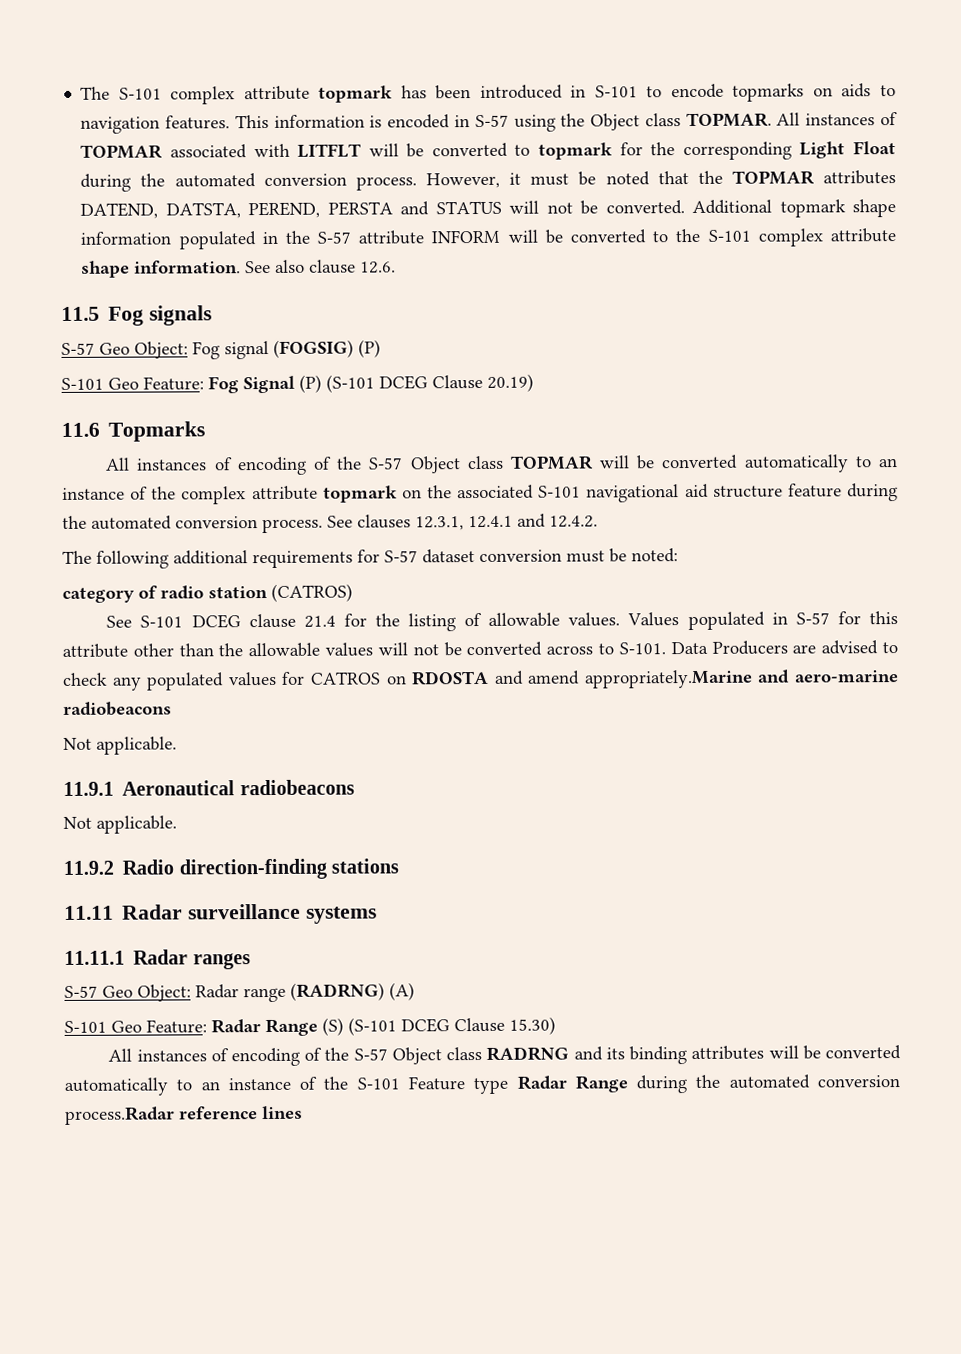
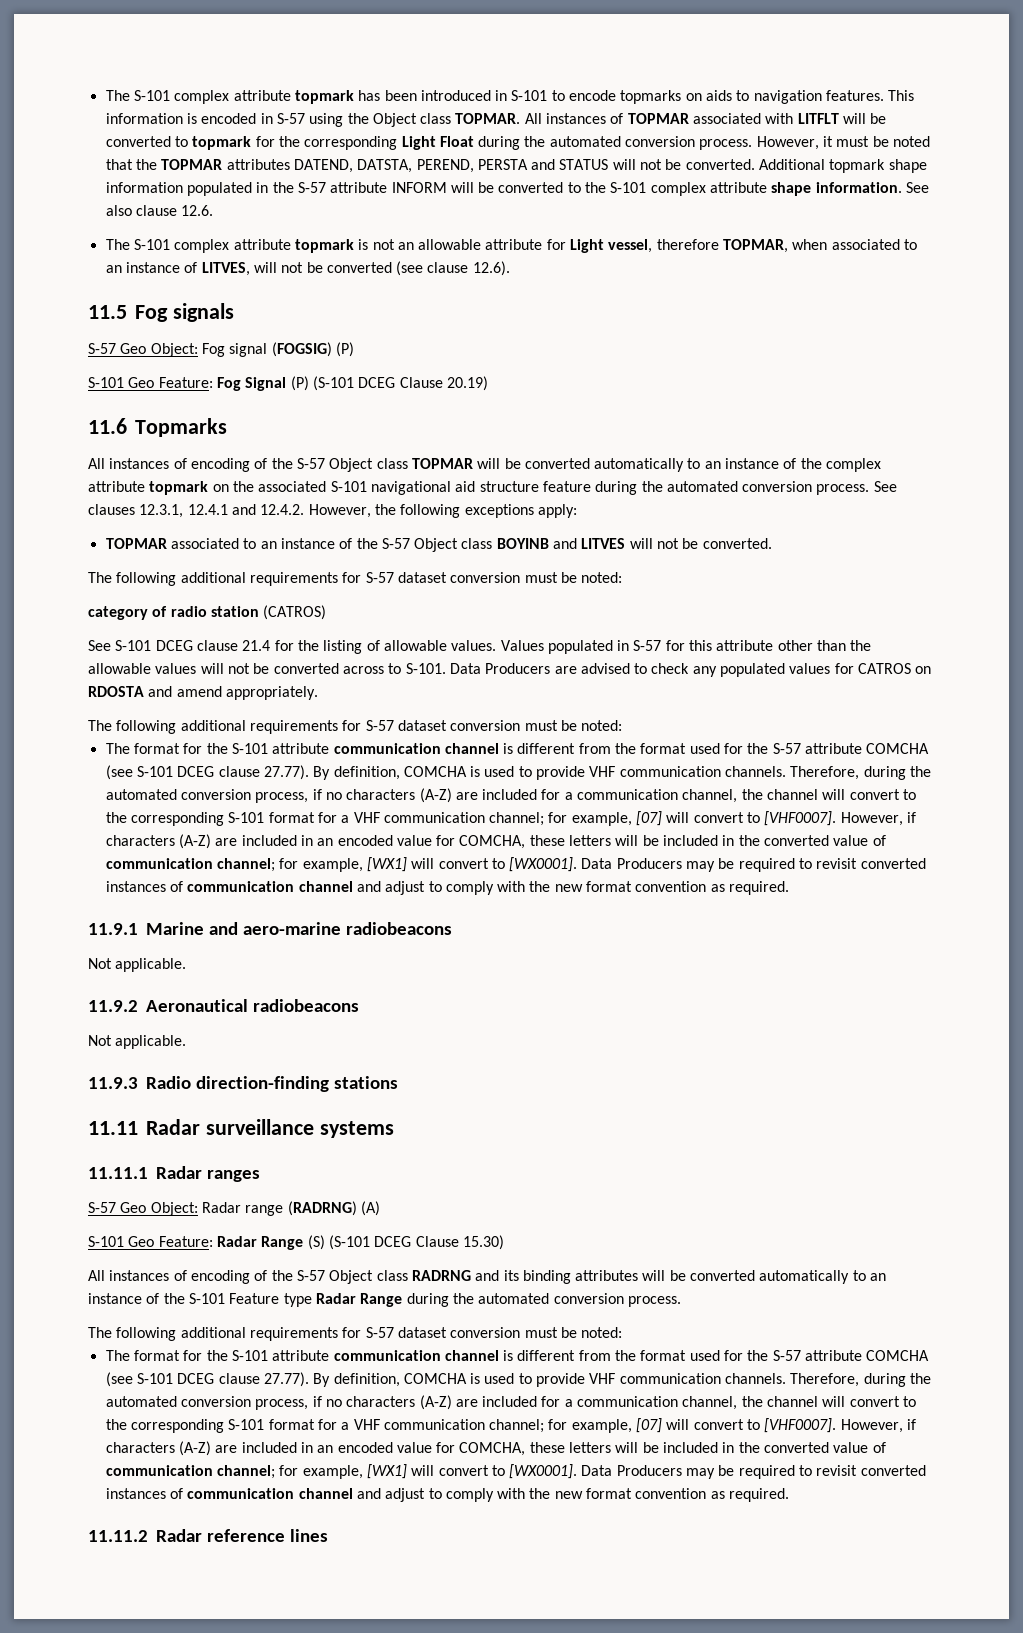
(397, 267) none -> [105,239,918,253] [105,261,510,276] // The S-101 complex attribute topmark is not an allowable attribute for Light vessel, therefore TOPMAR, when associated to an instance of LITVES, will not be converted (see clause 12.6).
(598, 521) none -> [308,504,577,518] [105,538,772,552] However, the following exceptions apply: // TOPMAR associated to an instance of the S-57 Object class BOYINB and LITVES will not be converted.
[583,669,753,689] appropriately.Marine -> [225,686,318,700] [88,720,623,734] [105,743,930,754] [105,765,932,780] [105,788,917,803] [105,811,917,826] [105,834,886,849] [105,857,926,872] [105,881,790,895] [88,922,204,935] appropriately. // The following additional requirements for S-57 dataset conversion must be noted: // The format for the S-101 attribute communication channel is different from the format used for the S-57 attribute COMCHA (see S-101 DCEG clause 27.77). By definition, COMCHA is used to provide VHF communication channels. Therefore, during the automated conversion process, if no characters (A-Z) are included for a communication channel, the channel will convert to the corresponding S-101 format for a VHF communication channel; for example, [07] will convert to [VHF0007]. However, if characters (A-Z) are included in an encoded value for COMCHA, these letters will be included in the converted value of communication channel; for example, [WX1] will convert to [WX0001]. Data Producers may be required to revisit converted instances of communication channel and adjust to comply with the new format convention as required. // 11.9.1 Marine
[63,781,114,796] 11.9.1 -> [88,1000,138,1012] 11.9.2
[63,860,114,875] 11.9.2 -> [88,1077,138,1089] 11.9.3
[65,1106,175,1125] process.Radar -> [627,1296,681,1307] [88,1327,623,1341] [105,1350,930,1361] [105,1372,932,1387] [105,1395,917,1410] [105,1418,917,1433] [105,1441,886,1456] [105,1464,926,1479] [105,1488,790,1502] [88,1529,202,1542] process. // The following additional requirements for S-57 dataset conversion must be noted: // The format for the S-101 attribute communication channel is different from the format used for the S-57 attribute COMCHA (see S-101 DCEG clause 27.77). By definition, COMCHA is used to provide VHF communication channels. Therefore, during the automated conversion process, if no characters (A-Z) are included for a communication channel, the channel will convert to the corresponding S-101 format for a VHF communication channel; for example, [07] will convert to [VHF0007]. However, if characters (A-Z) are included in an encoded value for COMCHA, these letters will be included in the converted value of communication channel; for example, [WX1] will convert to [WX0001]. Data Producers may be required to revisit converted instances of communication channel and adjust to comply with the new format convention as required. // 11.11.2 Radar

